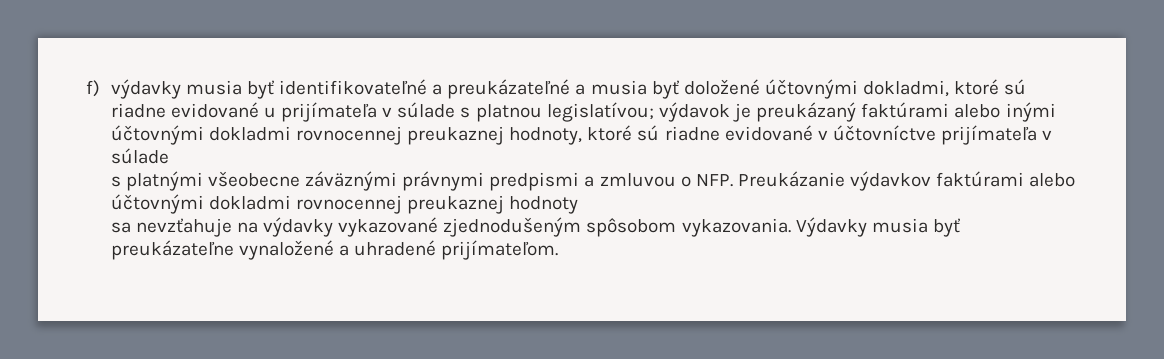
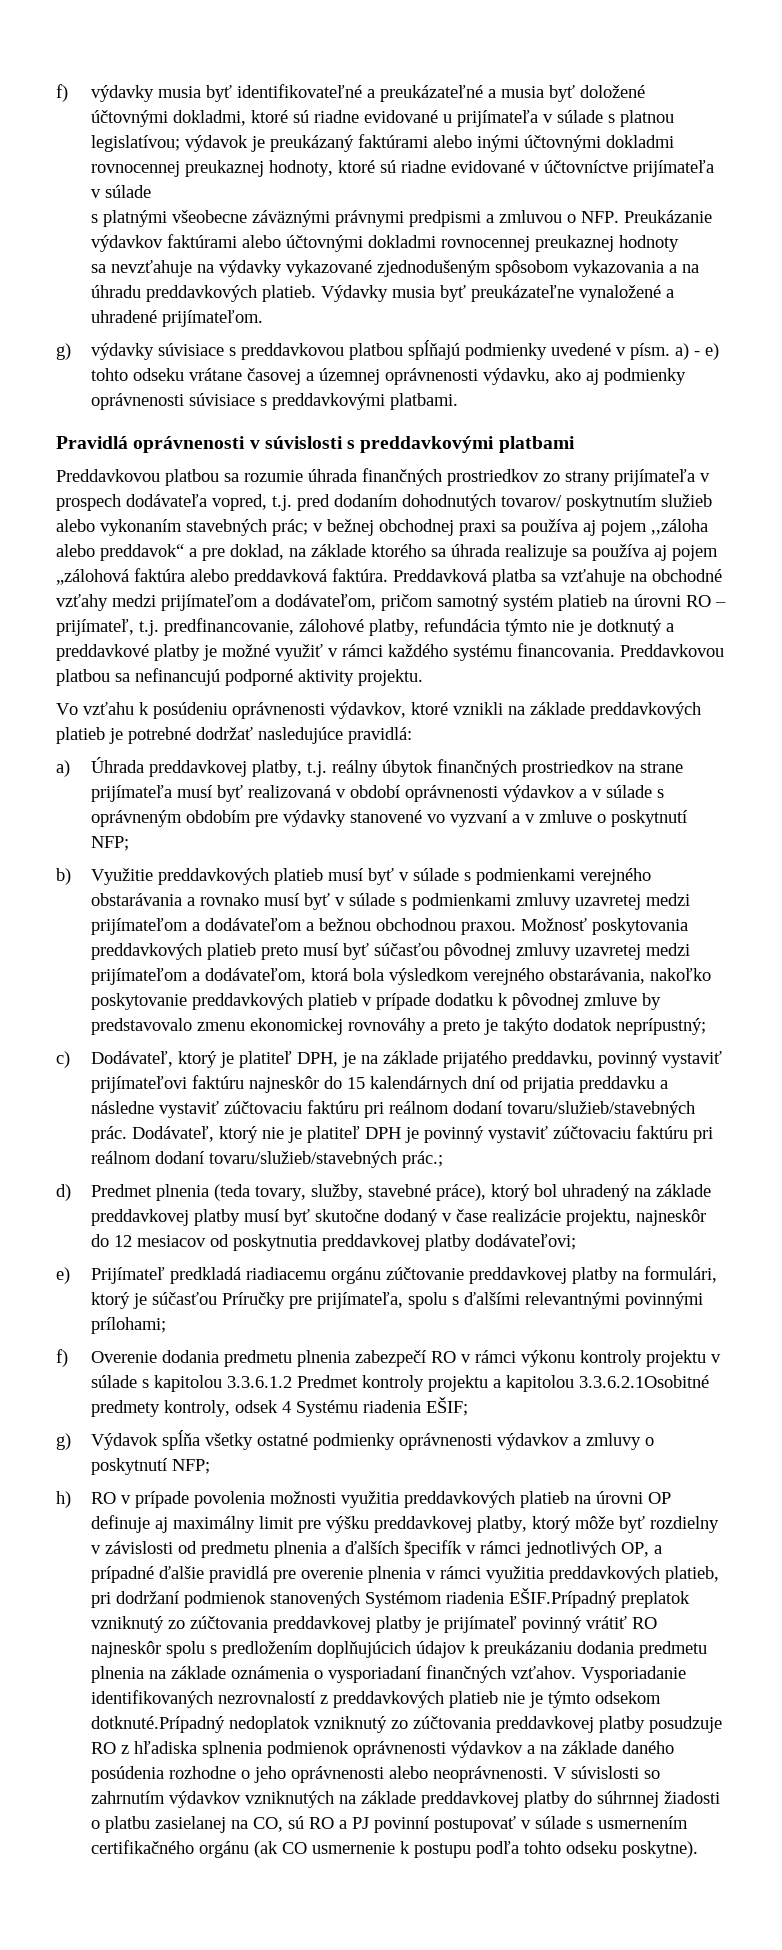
[681,218,791,237] vykazovania. -> [572,260,699,277] [90,285,316,302] vykazovania a na úhradu preddavkových platieb.
(559, 250) none -> [56,340,719,360] [90,368,686,385] [90,393,458,410] [56,436,575,453] [56,468,710,486] [56,494,712,511] [56,519,708,536] [56,544,718,561] [56,568,722,586] [56,594,726,611] [56,618,674,636] [56,643,724,661] [56,668,423,686] [56,702,701,719] [56,727,412,744] [56,757,683,777] [90,785,664,802] [90,810,687,827] [90,836,129,851] [56,868,651,885] [90,893,690,910] [90,918,688,935] [90,943,690,960] [90,968,711,985] [90,993,661,1010] [90,1018,706,1035] [56,1051,722,1068] [90,1075,668,1093] [90,1100,695,1118] [90,1125,713,1143] [90,1151,443,1168] [56,1184,711,1201] [90,1209,706,1226] [90,1234,576,1251] [56,1266,717,1284] [90,1292,703,1309] [90,1317,166,1334] [56,1349,721,1367] [90,1375,709,1392] [90,1397,468,1417] [56,1430,654,1450] [90,1458,210,1475] [56,1491,671,1508] [90,1515,719,1533] [90,1540,662,1558] [90,1566,719,1583] [90,1588,690,1608] [90,1616,657,1633] [90,1641,707,1658] [90,1665,686,1683] [90,1690,661,1708] [90,1716,722,1733] [90,1741,674,1758] [90,1766,660,1783] [90,1791,720,1808] [90,1816,688,1833] [90,1840,698,1858] // g) výdavky súvisiace s preddavkovou platbou spĺňajú podmienky uvedené v písm. a) - e) tohto odseku vrátane časovej a územnej oprávnenosti výdavku, ako aj podmienky oprávnenosti súvisiace s preddavkovými platbami. // Pravidlá oprávnenosti v súvislosti s preddavkovými platbami // Preddavkovou platbou sa rozumie úhrada finančných prostriedkov zo strany prijímateľa v prospech dodávateľa vopred, t.j. pred dodaním dohodnutých tovarov/ poskytnutím služieb alebo vykonaním stavebných prác; v bežnej obchodnej praxi sa používa aj pojem ,,záloha alebo preddavok“ a pre doklad, na základe ktorého sa úhrada realizuje sa používa aj pojem „zálohová faktúra alebo preddavková faktúra. Preddavková platba sa vzťahuje na obchodné vzťahy medzi prijímateľom a dodávateľom, pričom samotný systém platieb na úrovni RO – prijímateľ, t.j. predfinancovanie, zálohové platby, refundácia týmto nie je dotknutý a preddavkové platby je možné využiť v rámci každého systému financovania. Preddavkovou platbou sa nefinancujú podporné aktivity projektu. // Vo vzťahu k posúdeniu oprávnenosti výdavkov, ktoré vznikli na základe preddavkových platieb je potrebné dodržať nasledujúce pravidlá: // a) Úhrada preddavkovej platby, t.j. reálny úbytok finančných prostriedkov na strane prijímateľa musí byť realizovaná v období oprávnenosti výdavkov a v súlade s oprávneným obdobím pre výdavky stanovené vo vyzvaní a v zmluve o poskytnutí NFP; // b) Využitie preddavkových platieb musí byť v súlade s podmienkami verejného obstarávania a rovnako musí byť v súlade s podmienkami zmluvy uzavretej medzi prijímateľom a dodávateľom a bežnou obchodnou praxou. Možnosť poskytovania preddavkových platieb preto musí byť súčasťou pôvodnej zmluvy uzavretej medzi prijímateľom a dodávateľom, ktorá bola výsledkom verejného obstarávania, nakoľko poskytovanie preddavkových platieb v prípade dodatku k pôvodnej zmluve by predstavovalo zmenu ekonomickej rovnováhy a preto je takýto dodatok neprípustný; // c) Dodávateľ, ktorý je platiteľ DPH, je na základe prijatého preddavku, povinný vystaviť prijímateľovi faktúru najneskôr do 15 kalendárnych dní od prijatia preddavku a následne vystaviť zúčtovaciu faktúru pri reálnom dodaní tovaru/služieb/stavebných prác. Dodávateľ, ktorý nie je platiteľ DPH je povinný vystaviť zúčtovaciu faktúru pri reálnom dodaní tovaru/služieb/stavebných prác.; // d) Predmet plnenia (teda tovary, služby, stavebné práce), ktorý bol uhradený na základe preddavkovej platby musí byť skutočne dodaný v čase realizácie projektu, najneskôr do 12 mesiacov od poskytnutia preddavkovej platby dodávateľovi; // e) Prijímateľ predkladá riadiacemu orgánu zúčtovanie preddavkovej platby na formulári, ktorý je súčasťou Príručky pre prijímateľa, spolu s ďalšími relevantnými povinnými prílohami; // f) Overenie dodania predmetu plnenia zabezpečí RO v rámci výkonu kontroly projektu v súlade s kapitolou 3.3.6.1.2 Predmet kontroly projektu a kapitolou 3.3.6.2.1Osobitné predmety kontroly, odsek 4 Systému riadenia EŠIF; // g) Výdavok spĺňa všetky ostatné podmienky oprávnenosti výdavkov a zmluvy o poskytnutí NFP; // h) RO v prípade povolenia možnosti využitia preddavkových platieb na úrovni OP definuje aj maximálny limit pre výšku preddavkovej platby, ktorý môže byť rozdielny v závislosti od predmetu plnenia a ďalších špecifík v rámci jednotlivých OP, a prípadné ďalšie pravidlá pre overenie plnenia v rámci využitia preddavkových platieb, pri dodržaní podmienok stanovených Systémom riadenia EŠIF.Prípadný preplatok vzniknutý zo zúčtovania preddavkovej platby je prijímateľ povinný vrátiť RO najneskôr spolu s predložením doplňujúcich údajov k preukázaniu dodania predmetu plnenia na základe oznámenia o vysporiadaní finančných vzťahov. Vysporiadanie identifikovaných nezrovnalostí z preddavkových platieb nie je týmto odsekom dotknuté.Prípadný nedoplatok vzniknutý zo zúčtovania preddavkovej platby posudzuje RO z hľadiska splnenia podmienok oprávnenosti výdavkov a na základe daného posúdenia rozhodne o jeho oprávnenosti alebo neoprávnenosti. V súvislosti so zahrnutím výdavkov vzniknutých na základe preddavkovej platby do súhrnnej žiadosti o platbu zasielanej na CO, sú RO a PJ povinní postupovať v súlade s usmernením certifikačného orgánu (ak CO usmernenie k postupu podľa tohto odseku poskytne).

